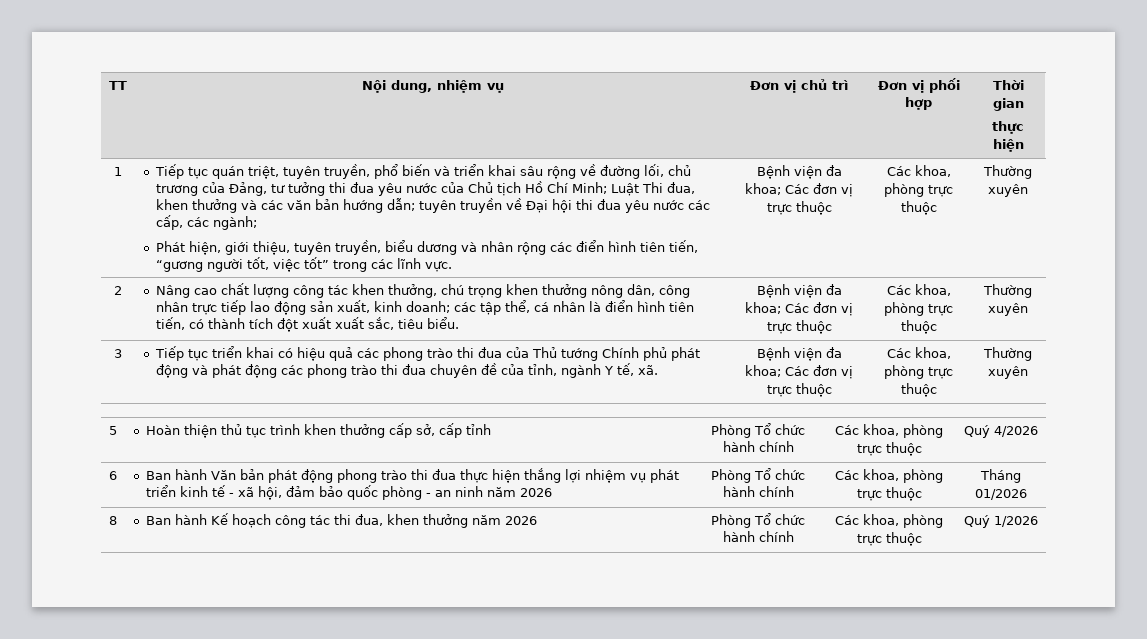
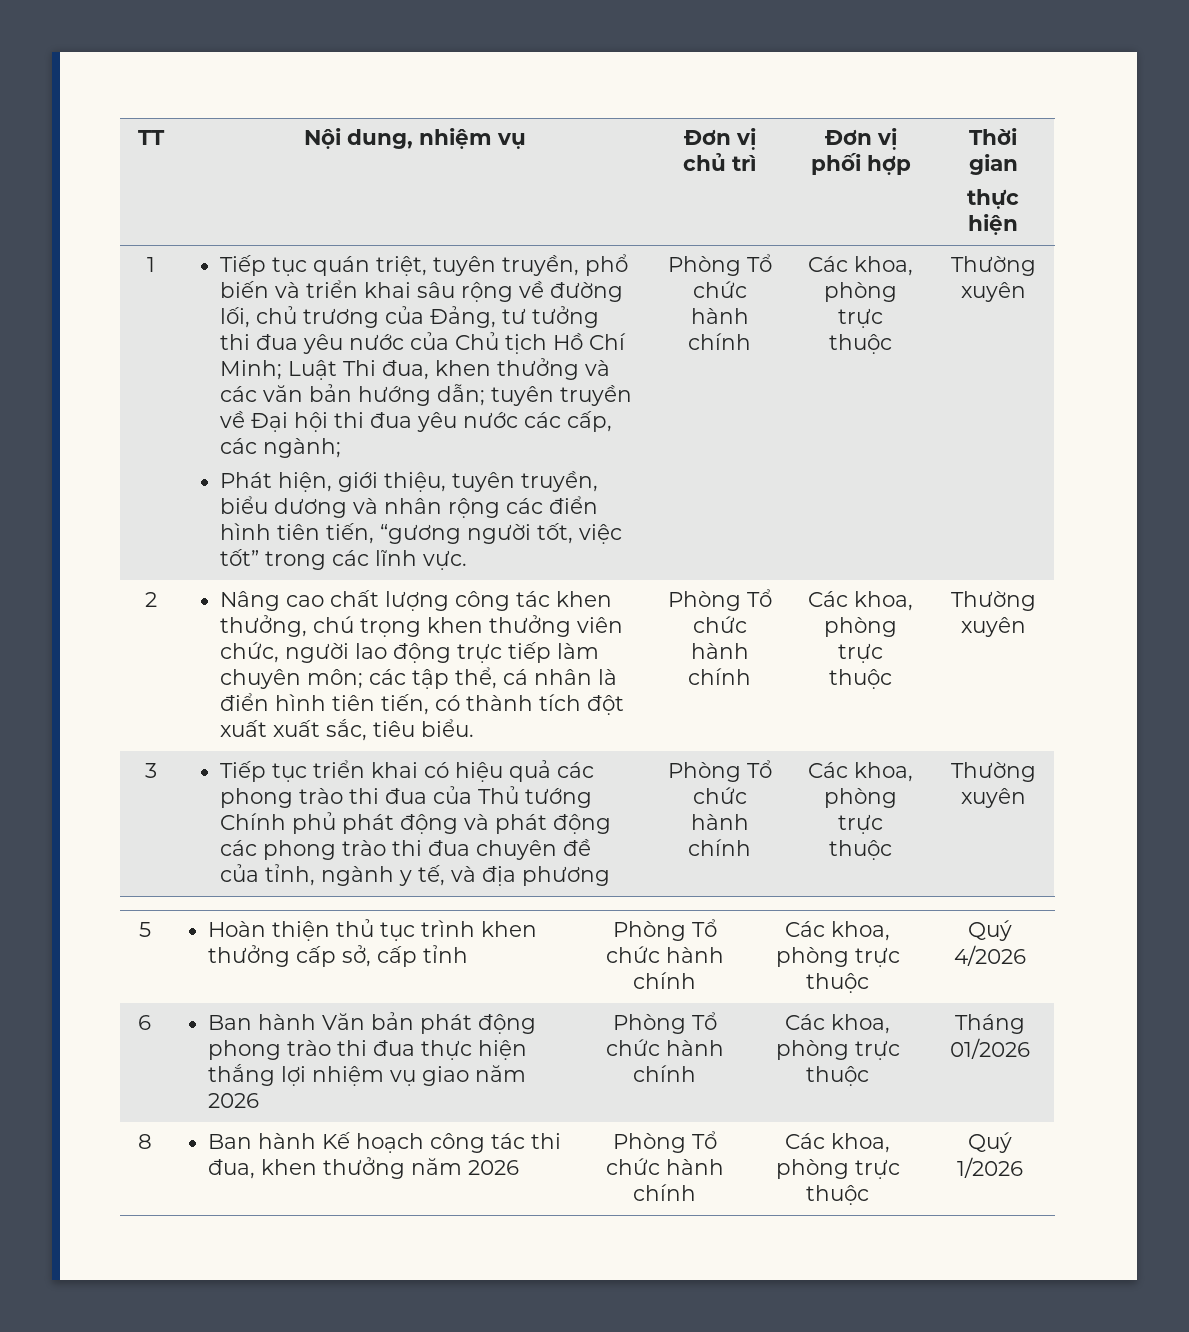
[756,165,842,179] [745,183,853,197] [766,201,832,215] Bệnh viện đa khoa; Các đơn vị trực thuộc -> [667,254,772,276] [692,281,747,298] [690,308,749,324] [688,333,751,350] Phòng Tổ chức hành chính
[590,284,690,298] [155,300,450,315] nông dân, công nhân trực tiếp lao động sản xuất, kinh doanh; -> [577,617,624,633] [220,642,600,663] [220,669,364,689] viên chức, người lao động trực tiếp làm chuyên môn;
[756,284,842,298] [745,302,853,316] [766,320,832,334] Bệnh viện đa khoa; Các đơn vị trực thuộc -> [667,589,772,611] [692,616,747,633] [690,643,749,659] [688,668,751,685] Phòng Tổ chức hành chính
[603,363,658,376] [756,347,842,361] [745,365,853,379] [766,383,832,397] Y tế, xã. | Bệnh viện đa khoa; Các đơn vị trực thuộc -> [399,865,611,886] [667,760,772,782] [692,787,747,804] [690,814,749,830] [688,839,751,856] y tế, và địa phương | Phòng Tổ chức hành chính
[649,469,679,483] [145,485,483,500] phát triển kinh tế - xã hội, đảm bảo quốc phòng - an ninh -> [422,1066,470,1086] giao

